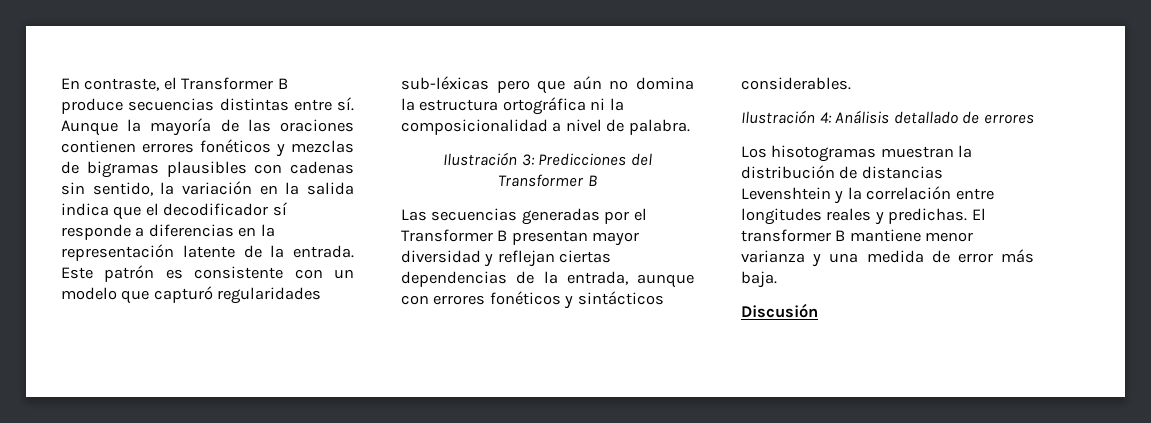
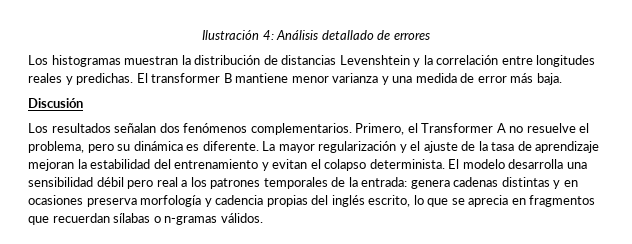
[61,77,288,91] [61,97,354,114] [61,118,355,136] [61,139,354,157] [61,161,354,178] [61,181,354,196] [61,202,287,220] [61,224,275,240] [61,244,354,261] [61,265,354,282] [61,286,322,304] [401,76,694,94] [401,97,624,115] [401,119,690,135] [443,152,652,166] [498,174,597,187] [401,208,647,225] [401,229,640,246] [401,250,612,267] [401,271,694,288] [401,291,664,309] [741,77,851,90] En contraste, el Transformer B produce secuencias distintas entre sí. Aunque la mayoría de las oraciones contienen errores fonéticos y mezclas de bigramas plausibles con cadenas sin sentido, la variación en la salida indica que el decodificador sí responde a diferencias en la representación latente de la entrada. Este patrón es consistente con un modelo que capturó regularidades sub-léxicas pero que aún no domina la estructura ortográfica ni la composicionalidad a nivel de palabra. // Ilustración 3: Predicciones del Transformer B // Las secuencias generadas por el Transformer B presentan mayor diversidad y reflejan ciertas dependencias de la entrada, aunque con errores fonéticos y sintácticos considerables. // -> (202, 35) none
[771,145,877,162] hisotogramas -> [51,55,121,67] histogramas
(818, 310) none -> [28,123,590,135] [28,141,600,153] [28,159,587,171] [28,177,578,189] [28,195,596,207] [28,213,263,225] // Los resultados señalan dos fenómenos complementarios. Primero, el Transformer A no resuelve el problema, pero su dinámica es diferente. La mayor regularización y el ajuste de la tasa de aprendizaje mejoran la estabilidad del entrenamiento y evitan el colapso determinista. El modelo desarrolla una sensibilidad débil pero real a los patrones temporales de la entrada: genera cadenas distintas y en ocasiones preserva morfología y cadencia propias del inglés escrito, lo que se aprecia en fragmentos que recuerdan sílabas o n-gramas válidos.

